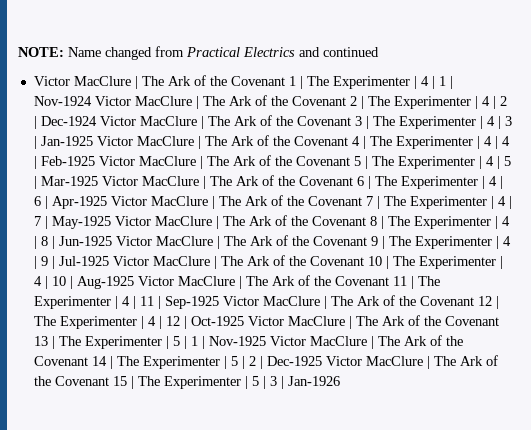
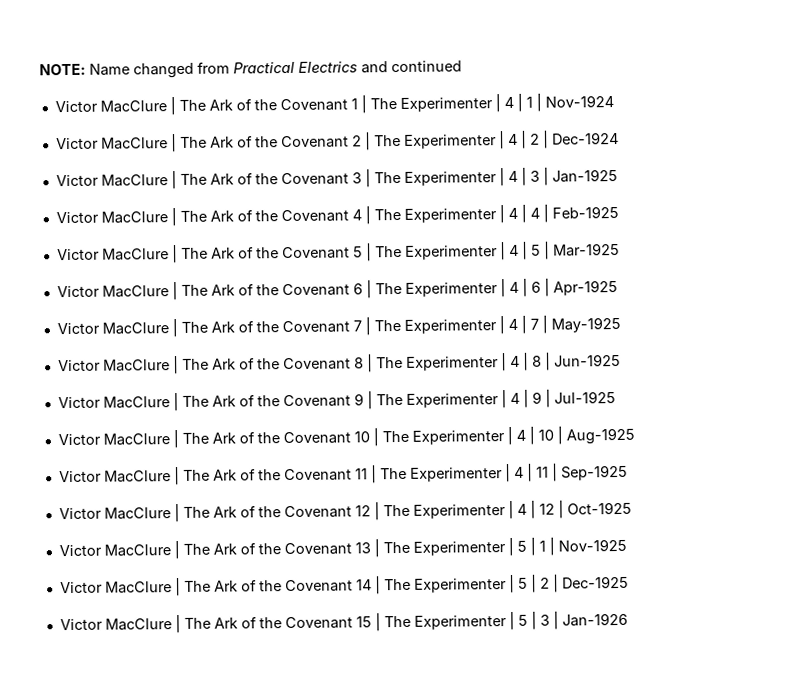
(92, 101) none -> (614, 101) //
(97, 121) none -> (619, 138) //
(93, 141) none -> (618, 176) //
(95, 161) none -> (619, 212) //
(98, 181) none -> (620, 249) //
(107, 202) none -> (618, 288) //
(111, 222) none -> (621, 324) //
(112, 241) none -> (621, 360) //
(109, 261) none -> (616, 397) //
(134, 282) none -> (635, 436) //
(219, 302) none -> (628, 472) //
(244, 321) none -> (632, 508) //
(266, 341) none -> (627, 545) //
(322, 361) none -> (629, 582) //

